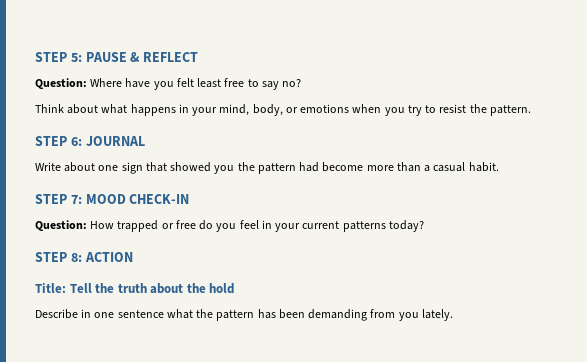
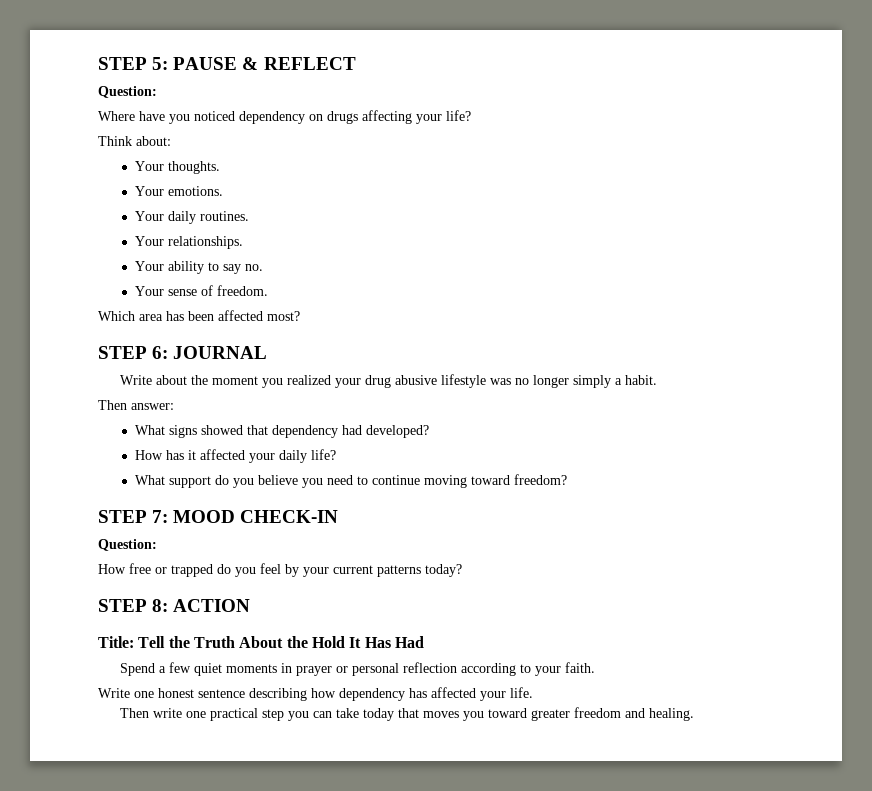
(87, 83) none -> (157, 92) //
[176,78,302,90] [35,104,531,116] felt least free to say no? // Think about what happens in your mind, body, or emotions when you try to resist the pattern. -> [194,110,471,124] [98,136,171,146] [134,161,220,174] [134,186,223,196] [134,211,249,224] [134,236,243,249] [134,261,263,274] [134,285,268,296] [98,310,300,321] noticed dependency on drugs affecting your life? // Think about: // Your thoughts. // Your emotions. // Your daily routines. // Your relationships. // Your ability to say no. // Your sense of freedom. // Which area has been affected most?
[98,162,499,174] one sign that showed you the pattern had become more than a casual habit. -> [191,374,658,388] [98,400,174,410] [134,425,429,438] [134,449,336,463] [134,474,567,488] the moment you realized your drug abusive lifestyle was no longer simply a habit. // Then answer: // What signs showed that dependency had developed? // How has it affected your daily life? // What support do you believe you need to continue moving toward freedom?
[90,220,196,232] How trapped or free -> [98,563,213,577] // How free or trapped
[261,220,272,229] in -> [285,564,299,577] by
[117,283,235,294] [35,309,453,321] truth about the hold // Describe in one sentence what the pattern has been demanding from you lately. -> [193,636,424,648] [120,662,596,676] [98,687,533,701] [120,707,695,721] Truth About the Hold It Has Had // Spend a few quiet moments in prayer or personal reflection according to your faith. // Write one honest sentence describing how dependency has affected your life. // Then write one practical step you can take today that moves you toward greater freedom and healing.

